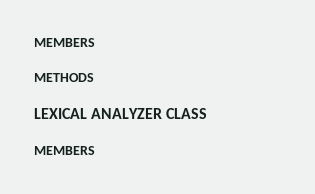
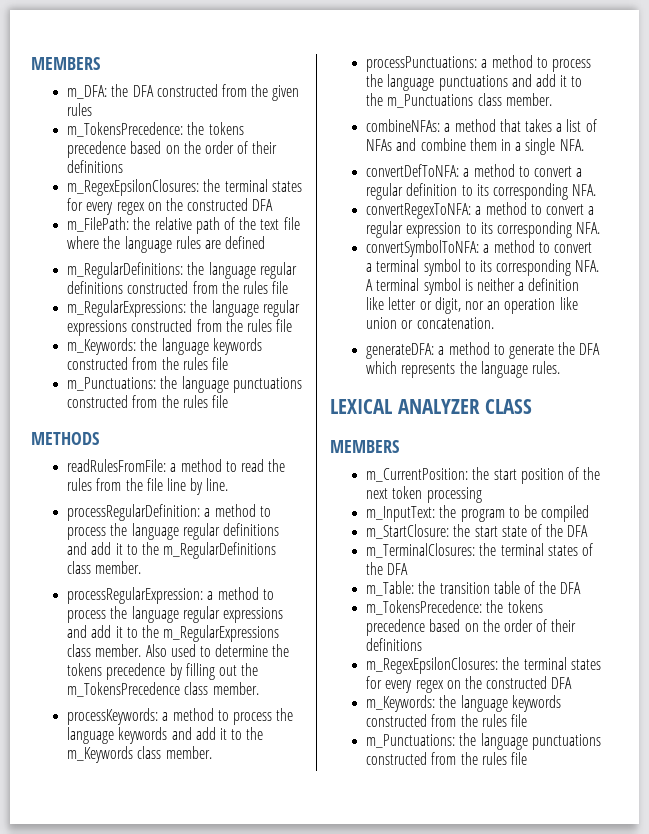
[34,38,95,47] [34,73,94,82] [34,108,208,119] [34,146,95,155] MEMBERS // METHODS // LEXICAL ANALYZER CLASS // MEMBERS -> [31,57,100,70] [67,84,300,101] [67,103,93,116] [67,122,244,137] [67,141,278,158] [67,160,124,173] [67,179,302,196] [67,198,274,215] [67,217,300,234] [67,236,266,253] [67,262,297,279] [67,281,289,294] [67,300,300,317] [67,319,293,336] [67,338,262,355] [67,357,229,370] [67,376,302,393] [67,395,229,408] [31,432,99,445] [67,459,286,472] [67,478,229,495] [67,504,271,521] [67,523,280,540] [67,542,277,559] [67,561,142,574] [67,587,274,604] [67,606,284,623] [67,625,280,642] [67,644,290,657] [67,663,259,680] [67,682,259,697] [67,708,294,725] [67,727,264,744] [67,746,212,763] [366,55,592,72] [366,74,583,91] [366,93,552,108] [366,119,597,132] [366,138,584,155] [366,164,583,177] [366,183,597,200] [366,202,595,219] [366,221,601,238] [366,240,592,257] [366,259,600,276] [366,278,580,295] [366,297,578,314] [366,317,494,329] [366,342,601,359] [366,361,561,378] [330,399,533,414] [330,440,399,453] [366,467,601,484] [366,486,482,503] [366,505,590,522] [366,524,589,539] [366,543,593,558] [366,562,409,575] [366,581,582,596] [366,600,543,615] [366,619,577,636] [366,638,423,651] [366,657,601,674] [366,676,573,693] [366,695,561,712] [366,714,528,727] [366,733,601,750] [366,752,528,765] MEMBERS // m_DFA: the DFA constructed from the given rules // m_TokensPrecedence: the tokens precedence based on the order of their definitions // m_RegexEpsilonClosures: the terminal states for every regex on the constructed DFA // m_FilePath: the relative path of the text file where the language rules are defined // m_RegularDefinitions: the language regular definitions constructed from the rules file // m_RegularExpressions: the language regular expressions constructed from the rules file // m_Keywords: the language keywords constructed from the rules file // m_Punctuations: the language punctuations constructed from the rules file // METHODS // readRulesFromFile: a method to read the rules from the file line by line. // processRegularDefinition: a method to process the language regular definitions and add it to the m_RegularDefinitions class member. // processRegularExpression: a method to process the language regular expressions and add it to the m_RegularExpressions class member. Also used to determine the tokens precedence by filling out the m_TokensPrecedence class member. // processKeywords: a method to process the language keywords and add it to the m_Keywords class member. // processPunctuations: a method to process the language punctuations and add it to the m_Punctuations class member. // combineNFAs: a method that takes a list of NFAs and combine them in a single NFA. // convertDefToNFA: a method to convert a regular definition to its corresponding NFA. // convertRegexToNFA: a method to convert a regular expression to its corresponding NFA. // convertSymbolToNFA: a method to convert a terminal symbol to its corresponding NFA. A terminal symbol is neither a definition like letter or digit, nor an operation like union or concatenation. // generateDFA: a method to generate the DFA which represents the language rules. // LEXICAL ANALYZER CLASS // MEMBERS // m_CurrentPosition: the start position of the next token processing // m_InputText: the program to be compiled // m_StartClosure: the start state of the DFA // m_TerminalClosures: the terminal states of the DFA // m_Table: the transition table of the DFA // m_TokensPrecedence: the tokens precedence based on the order of their definitions // m_RegexEpsilonClosures: the terminal states for every regex on the constructed DFA // m_Keywords: the language keywords constructed from the rules file // m_Punctuations: the language punctuations constructed from the rules file

